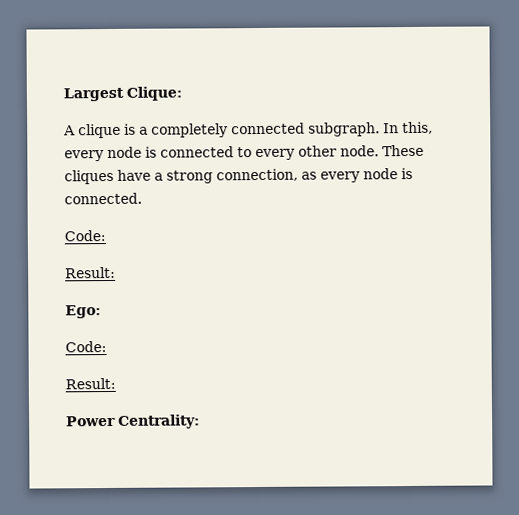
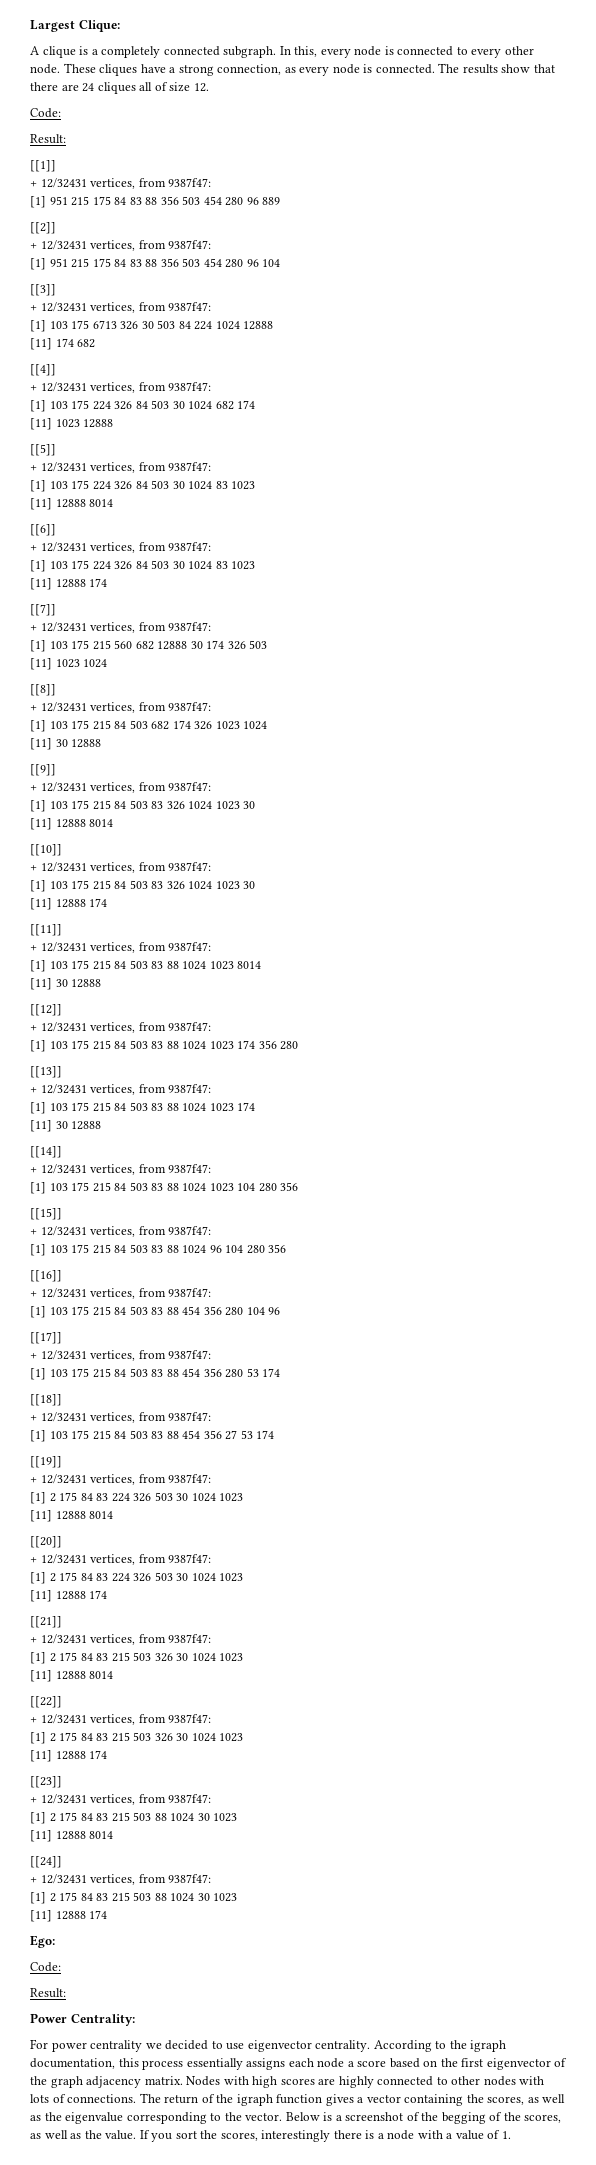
[64,230,106,242] [65,266,116,279] // Code: // Result: -> [438,63,555,74] [30,82,209,94] [30,108,61,118] [30,134,66,144] [30,160,56,172] [30,178,212,189] [30,196,281,208] [30,222,56,234] [30,240,212,251] [30,258,281,270] [30,284,56,296] [30,302,212,313] [30,320,274,332] [30,338,96,350] [30,364,56,376] [30,382,212,393] [30,400,256,412] [30,418,114,430] [30,444,56,456] [30,462,212,473] [30,480,256,492] [30,498,114,510] [30,524,56,536] [30,542,212,553] [30,560,256,572] [30,578,108,590] [30,604,56,616] [30,622,212,633] [30,640,268,652] [30,658,108,670] [30,684,56,696] [30,702,212,713] [30,720,268,732] [30,738,102,750] [30,764,56,776] [30,782,212,793] [30,800,256,812] [30,818,114,830] [30,844,62,856] [30,862,212,873] [30,880,256,892] [30,898,108,910] [30,924,62,936] [30,942,212,953] [30,960,262,972] [30,978,102,990] [30,1004,62,1016] [30,1022,212,1033] [30,1040,299,1052] [30,1066,62,1078] [30,1084,212,1095] [30,1102,256,1114] [30,1120,102,1132] [30,1146,62,1158] [30,1164,212,1175] [30,1182,299,1194] [30,1208,62,1220] [30,1226,212,1237] [30,1244,287,1256] [30,1270,62,1282] [30,1288,212,1299] [30,1306,281,1318] [30,1332,62,1344] [30,1350,212,1361] [30,1368,281,1380] [30,1394,62,1406] [30,1412,212,1423] [30,1430,275,1442] [30,1456,62,1468] [30,1474,212,1485] [30,1492,244,1504] [30,1510,114,1522] [30,1536,62,1548] [30,1554,212,1565] [30,1572,244,1584] [30,1590,108,1602] [30,1616,62,1628] [30,1634,212,1645] [30,1652,244,1664] [30,1670,114,1682] [30,1696,62,1708] [30,1714,212,1725] [30,1732,244,1744] [30,1750,108,1762] [30,1776,62,1788] [30,1794,212,1805] [30,1812,238,1824] [30,1830,114,1842] [30,1856,62,1868] [30,1874,212,1885] [30,1892,238,1904] [30,1910,108,1922] The results show that there are 24 cliques all of size 12. // Code: // Result: // [[1]] // + 12/32431 vertices, from 9387f47: // [1] 951 215 175 84 83 88 356 503 454 280 96 889 // [[2]] // + 12/32431 vertices, from 9387f47: // [1] 951 215 175 84 83 88 356 503 454 280 96 104 // [[3]] // + 12/32431 vertices, from 9387f47: // [1] 103 175 6713 326 30 503 84 224 1024 12888 // [11] 174 682 // [[4]] // + 12/32431 vertices, from 9387f47: // [1] 103 175 224 326 84 503 30 1024 682 174 // [11] 1023 12888 // [[5]] // + 12/32431 vertices, from 9387f47: // [1] 103 175 224 326 84 503 30 1024 83 1023 // [11] 12888 8014 // [[6]] // + 12/32431 vertices, from 9387f47: // [1] 103 175 224 326 84 503 30 1024 83 1023 // [11] 12888 174 // [[7]] // + 12/32431 vertices, from 9387f47: // [1] 103 175 215 560 682 12888 30 174 326 503 // [11] 1023 1024 // [[8]] // + 12/32431 vertices, from 9387f47: // [1] 103 175 215 84 503 682 174 326 1023 1024 // [11] 30 12888 // [[9]] // + 12/32431 vertices, from 9387f47: // [1] 103 175 215 84 503 83 326 1024 1023 30 // [11] 12888 8014 // [[10]] // + 12/32431 vertices, from 9387f47: // [1] 103 175 215 84 503 83 326 1024 1023 30 // [11] 12888 174 // [[11]] // + 12/32431 vertices, from 9387f47: // [1] 103 175 215 84 503 83 88 1024 1023 8014 // [11] 30 12888 // [[12]] // + 12/32431 vertices, from 9387f47: // [1] 103 175 215 84 503 83 88 1024 1023 174 356 280 // [[13]] // + 12/32431 vertices, from 9387f47: // [1] 103 175 215 84 503 83 88 1024 1023 174 // [11] 30 12888 // [[14]] // + 12/32431 vertices, from 9387f47: // [1] 103 175 215 84 503 83 88 1024 1023 104 280 356 // [[15]] // + 12/32431 vertices, from 9387f47: // [1] 103 175 215 84 503 83 88 1024 96 104 280 356 // [[16]] // + 12/32431 vertices, from 9387f47: // [1] 103 175 215 84 503 83 88 454 356 280 104 96 // [[17]] // + 12/32431 vertices, from 9387f47: // [1] 103 175 215 84 503 83 88 454 356 280 53 174 // [[18]] // + 12/32431 vertices, from 9387f47: // [1] 103 175 215 84 503 83 88 454 356 27 53 174 // [[19]] // + 12/32431 vertices, from 9387f47: // [1] 2 175 84 83 224 326 503 30 1024 1023 // [11] 12888 8014 // [[20]] // + 12/32431 vertices, from 9387f47: // [1] 2 175 84 83 224 326 503 30 1024 1023 // [11] 12888 174 // [[21]] // + 12/32431 vertices, from 9387f47: // [1] 2 175 84 83 215 503 326 30 1024 1023 // [11] 12888 8014 // [[22]] // + 12/32431 vertices, from 9387f47: // [1] 2 175 84 83 215 503 326 30 1024 1023 // [11] 12888 174 // [[23]] // + 12/32431 vertices, from 9387f47: // [1] 2 175 84 83 215 503 88 1024 30 1023 // [11] 12888 8014 // [[24]] // + 12/32431 vertices, from 9387f47: // [1] 2 175 84 83 215 503 88 1024 30 1023 // [11] 12888 174
(200, 421) none -> [30,2039,507,2052] [30,2058,568,2070] [30,2076,545,2088] [30,2093,566,2106] [30,2112,562,2124] [30,2130,511,2142] // For power centrality we decided to use eigenvector centrality. According to the igraph documentation, this process essentially assigns each node a score based on the first eigenvector of the graph adjacency matrix. Nodes with high scores are highly connected to other nodes with lots of connections. The return of the igraph function gives a vector containing the scores, as well as the eigenvalue corresponding to the vector. Below is a screenshot of the begging of the scores, as well as the value. If you sort the scores, interestingly there is a node with a value of 1.

